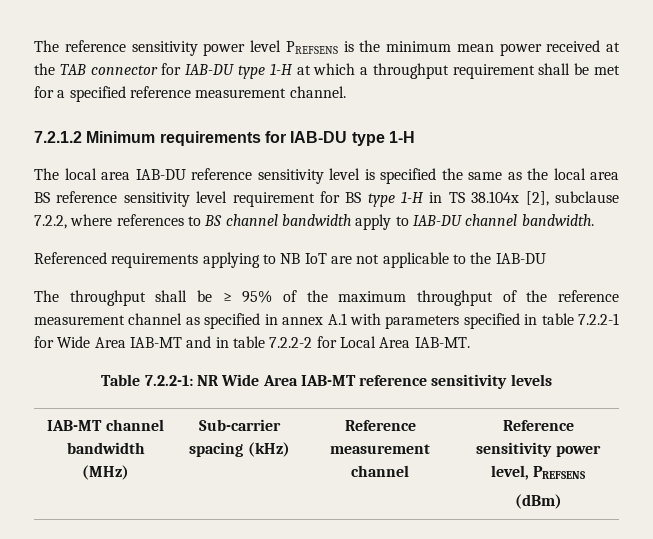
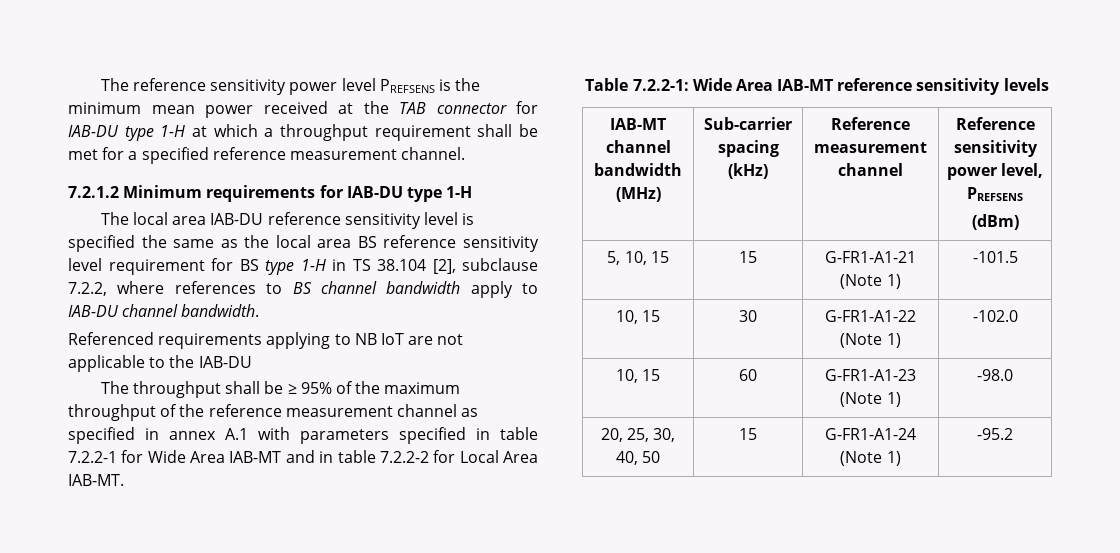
[471,191,520,203] 38.104x -> [377,259,426,271] 38.104
[196,375,219,386] NR -> (689, 85) none
(562, 501) none -> [607,251,669,265] [739,251,757,263] [825,251,916,263] [840,274,901,289] [972,251,1018,263] [615,310,661,324] [739,310,757,322] [825,310,916,322] [840,333,901,348] [972,310,1018,322] [615,369,661,383] [739,369,757,381] [825,369,916,381] [840,392,901,407] [977,369,1013,381] [600,428,676,442] [615,451,661,465] [739,428,757,440] [825,428,916,440] [840,451,901,466] [977,428,1013,440] // 5, 10, 15 | 15 | G-FR1-A1-21 (Note 1) | -101.5 // 10, 15 | 30 | G-FR1-A1-22 (Note 1) | -102.0 // 10, 15 | 60 | G-FR1-A1-23 (Note 1) | -98.0 // 20, 25, 30, 40, 50 | 15 | G-FR1-A1-24 (Note 1) | -95.2

